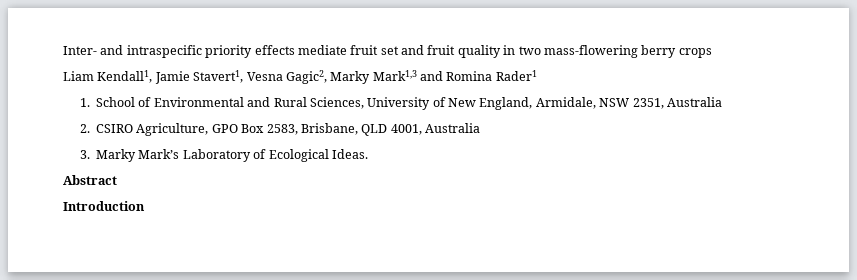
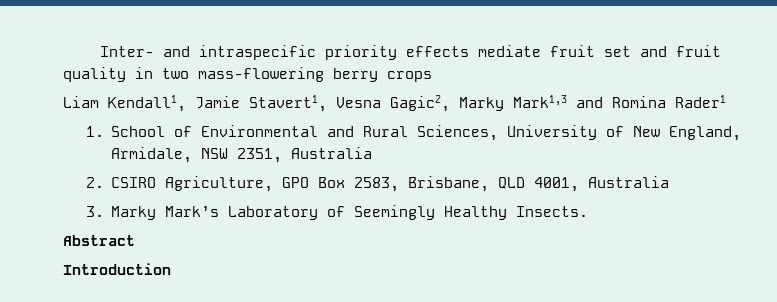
[268,149,368,162] Ecological Ideas. -> [353,205,588,220] Seemingly Healthy Insects.

